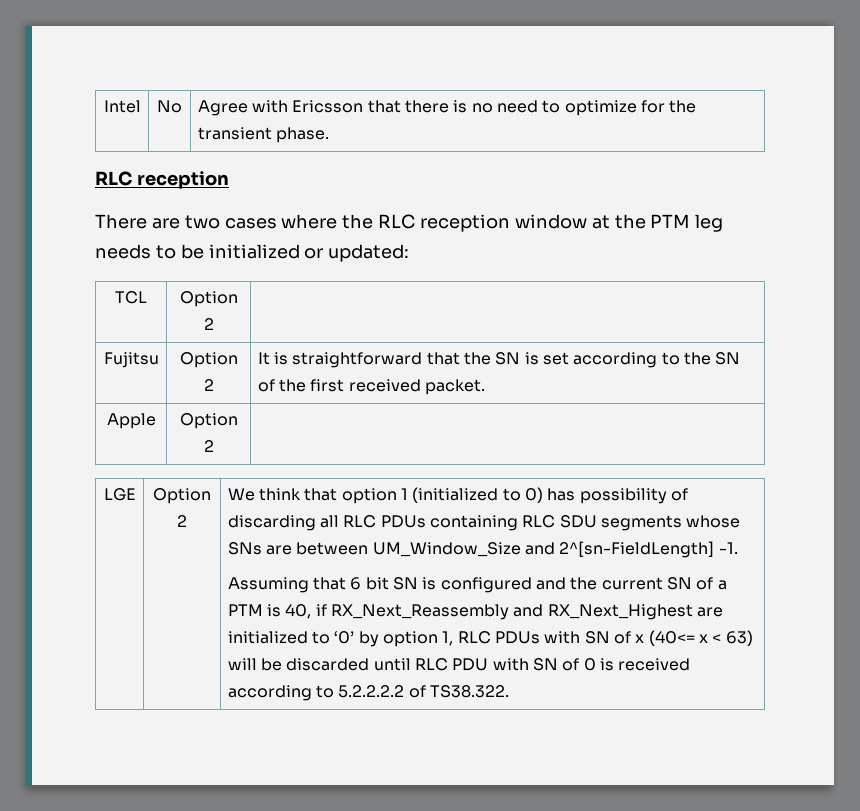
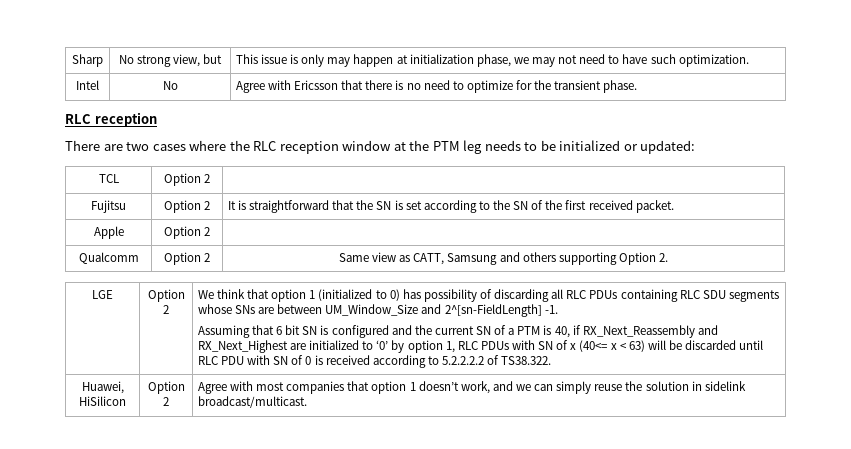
(103, 106) none -> [72,54,103,67] [118,54,223,67] [235,54,749,67] Sharp | No strong view, but | This issue is only may happen at initialization phase, we may not need to have such optimization. //
(214, 446) none -> [78,252,139,264] [163,252,211,265] [339,252,668,265] // Qualcomm | Option 2 | Same view as CATT, Samsung and others supporting Option 2.
(510, 691) none -> [81,381,124,394] [79,396,126,406] [147,381,185,394] [163,397,169,406] [197,381,746,394] [197,396,307,408] // Huawei, HiSilicon | Option 2 | Agree with most companies that option 1 doesn’t work, and we can simply reuse the solution in sidelink broadcast/multicast.

